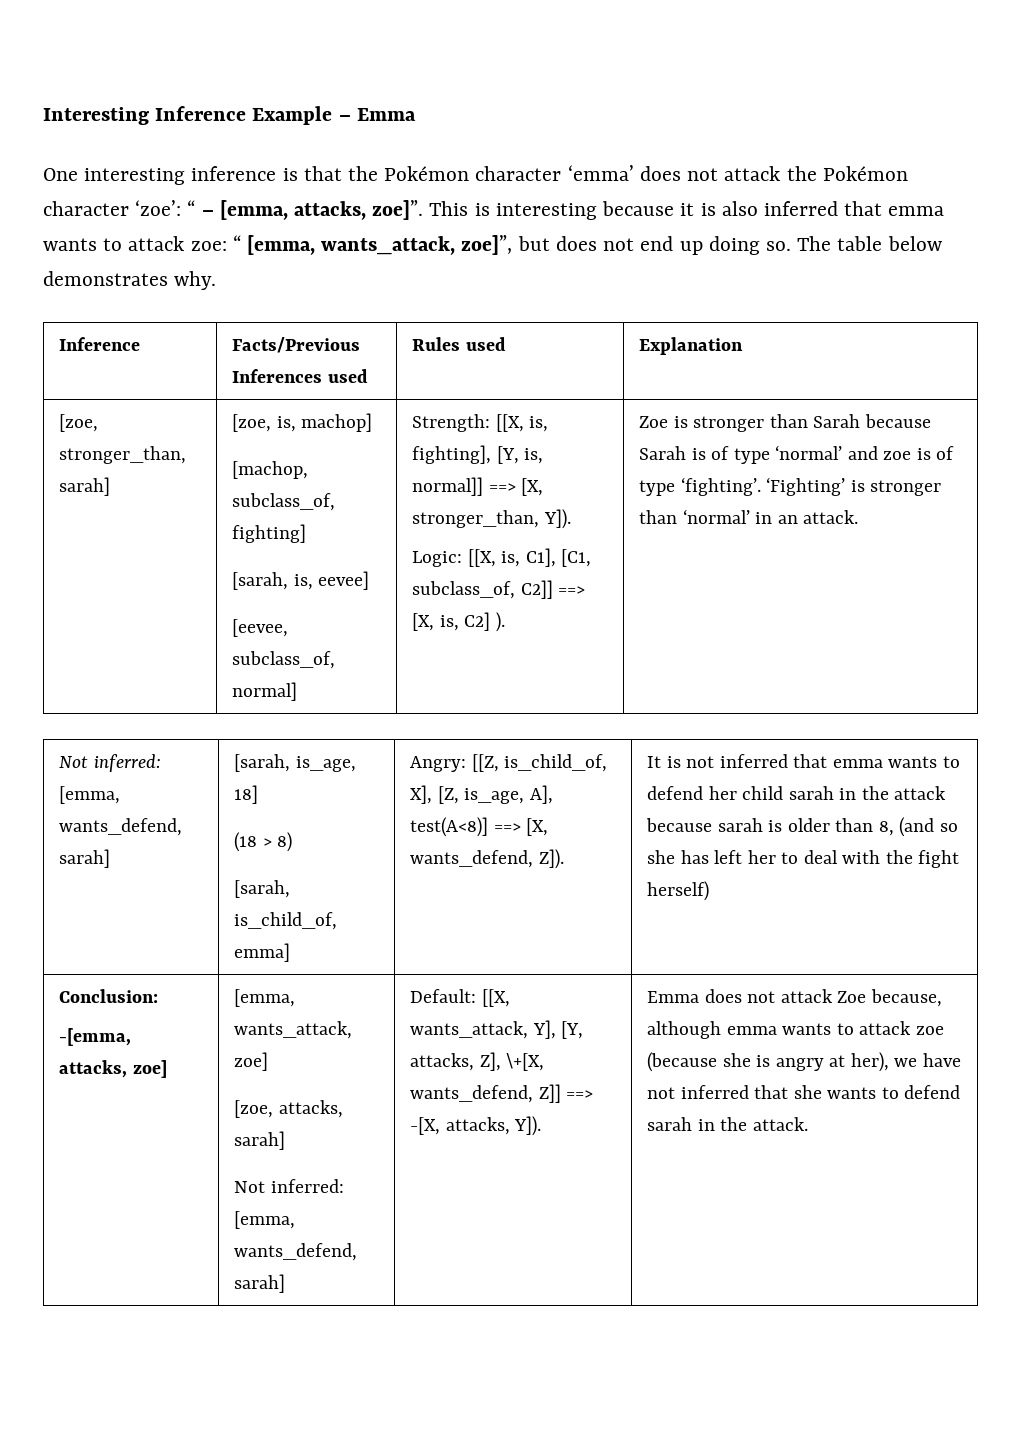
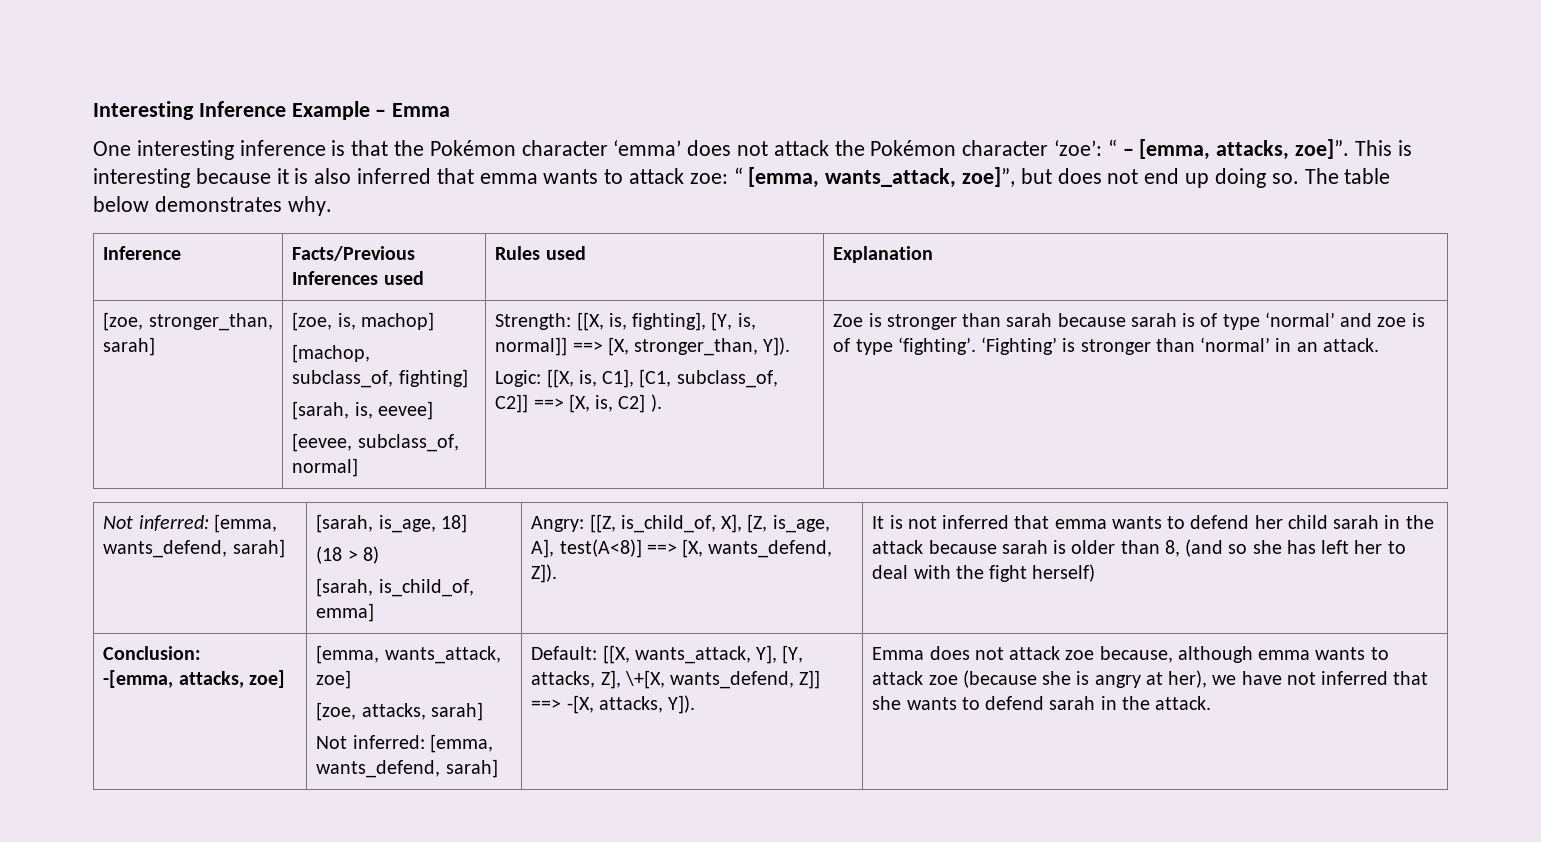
[813,414,931,428] [639,446,687,460] Sarah because Sarah -> [1006,313,1177,327] sarah because sarah
[837,991,867,1003] Zoe -> [1065,650,1095,660] zoe

